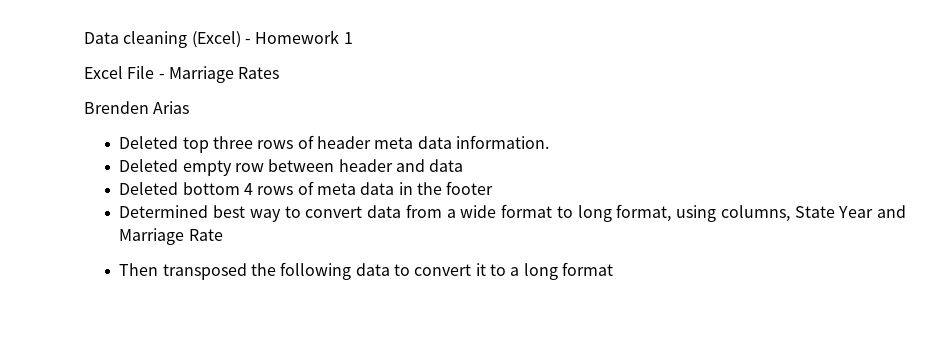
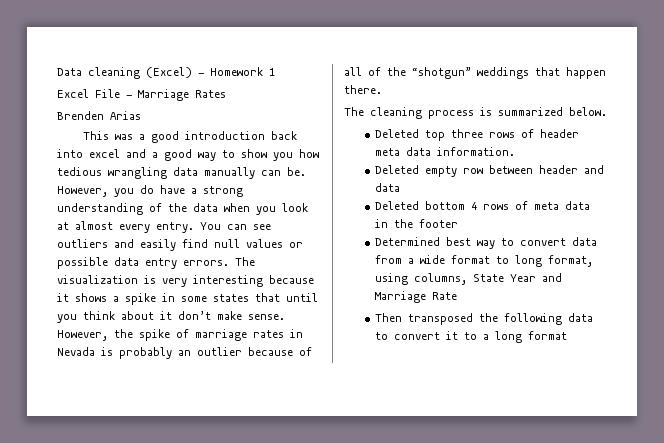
(190, 107) none -> [82,131,297,143] [57,149,319,161] [57,167,306,179] [57,185,243,197] [57,203,308,215] [57,221,271,233] [57,239,303,251] [57,257,255,269] [57,275,314,287] [57,293,318,305] [57,311,285,323] [57,329,303,341] [57,347,312,359] [344,67,606,79] [344,85,382,94] [344,107,607,119] // This was a good introduction back into excel and a good way to show you how tedious wrangling data manually can be. However, you do have a strong understanding of the data when you look at almost every entry. You can see outliers and easily find null values or possible data entry errors. The visualization is very interesting because it shows a spike in some states that until you think about it don’t make sense. However, the spike of marriage rates in Nevada is probably an outlier because of all of the “shotgun” weddings that happen there. // The cleaning process is summarized below.

